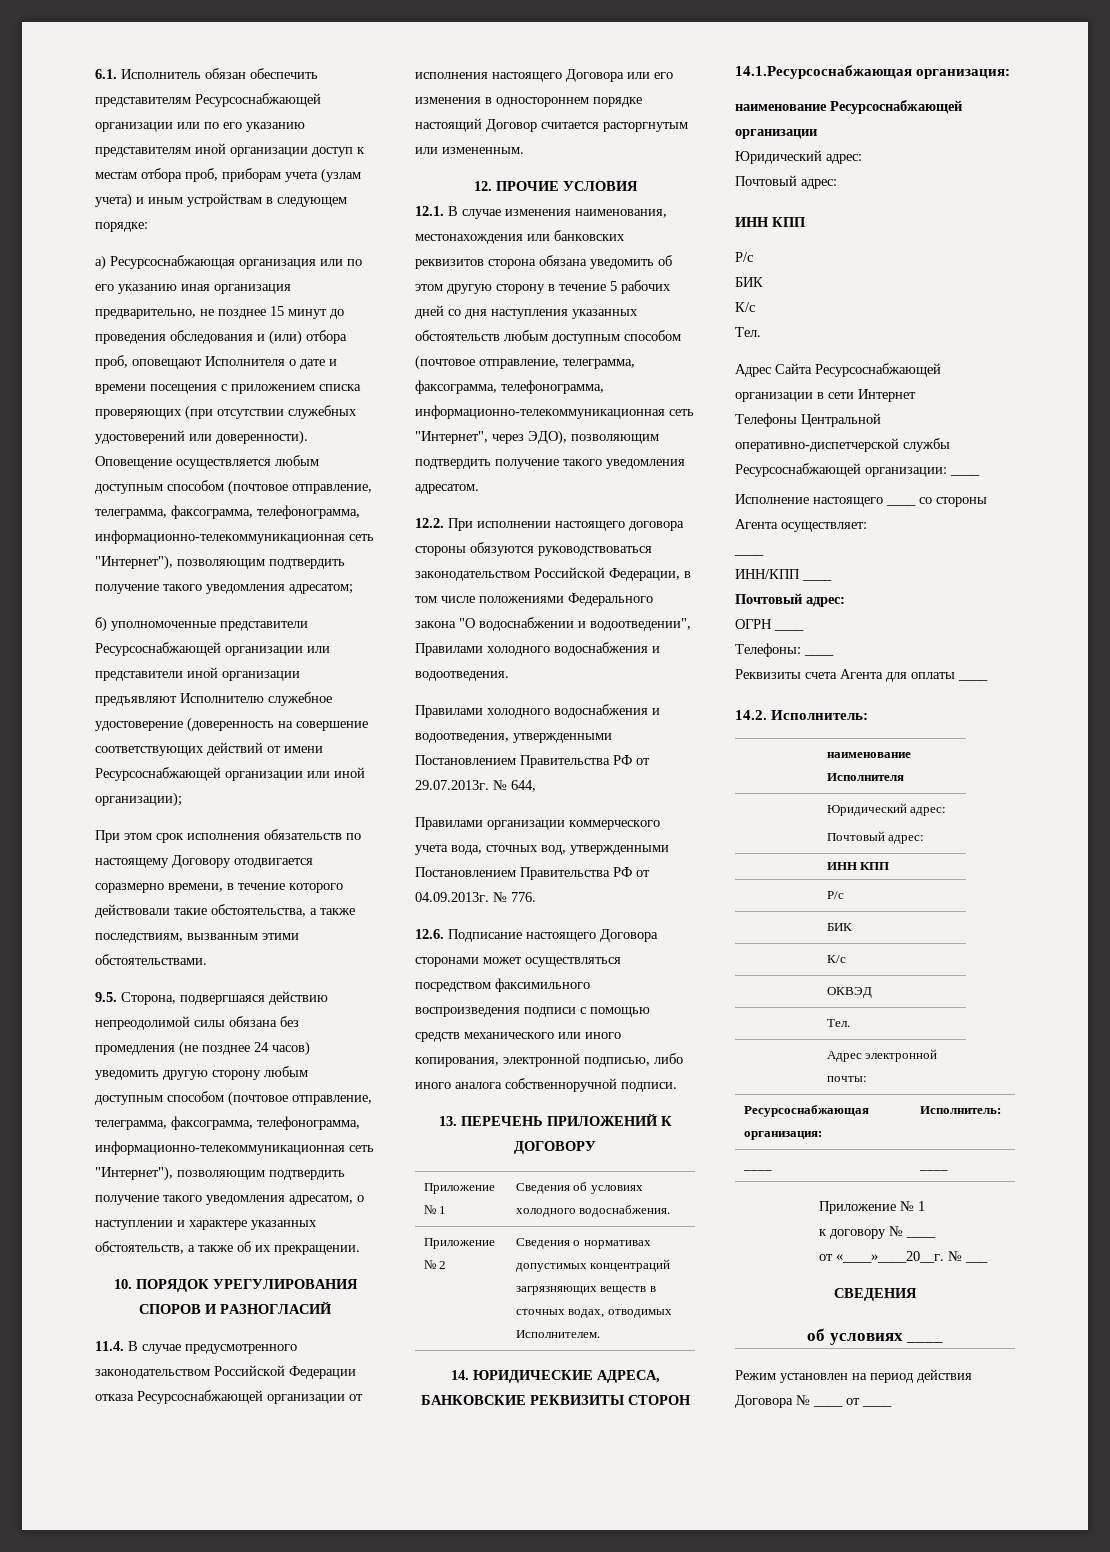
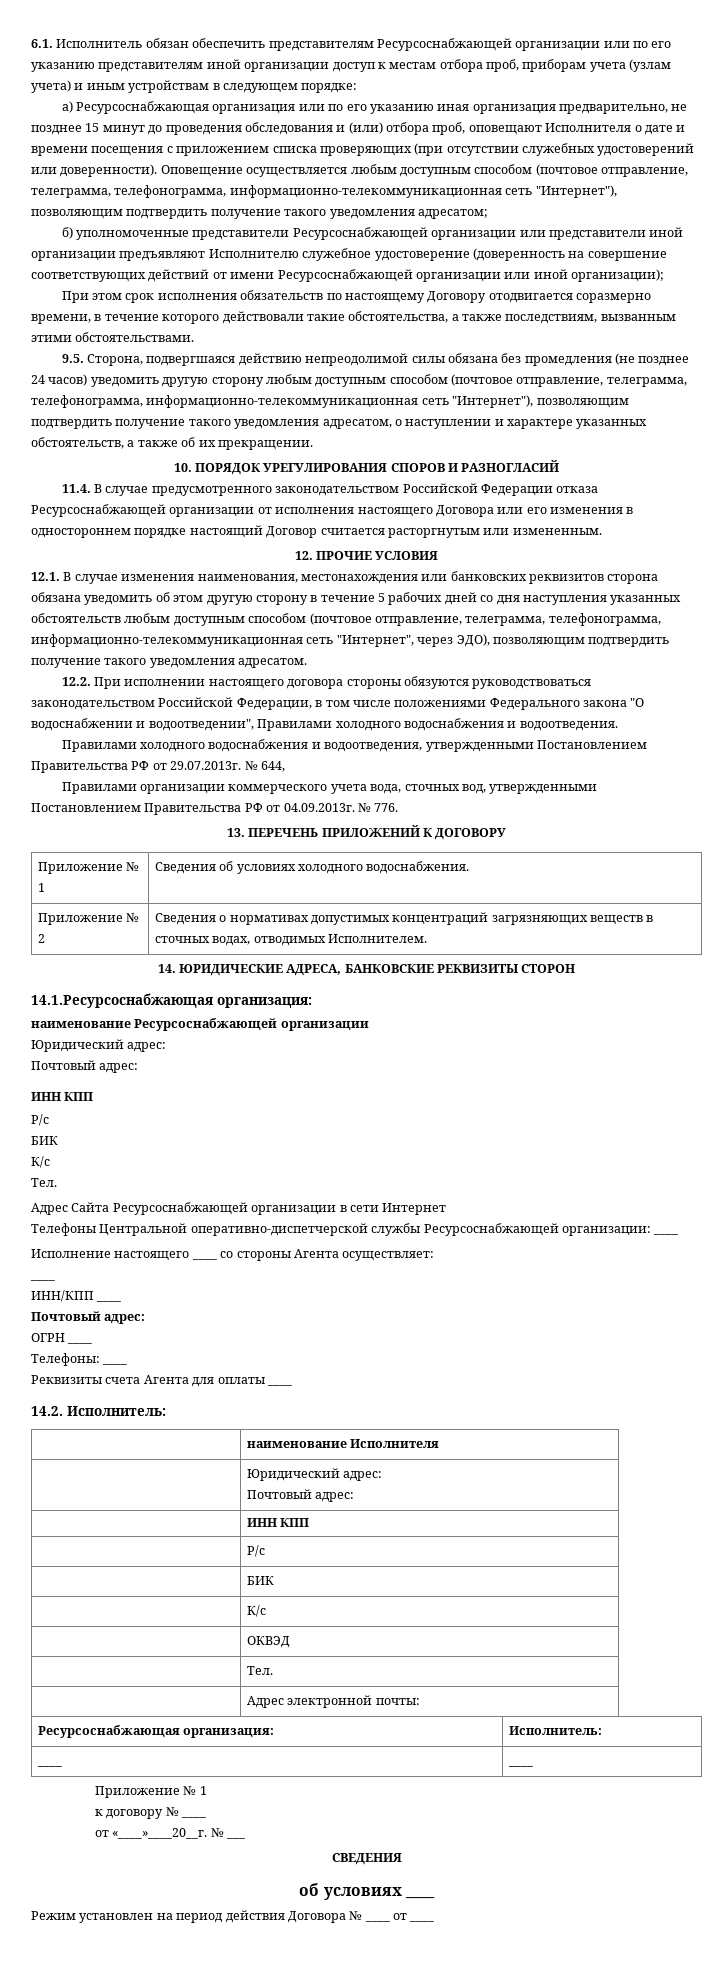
[171,505,253,519] факсограмма, -> (111, 193) none
[171,1116,253,1130] факсограмма, -> (687, 382) none
[415,380,497,394] факсограмма, -> (546, 621) none
[415,929,658,942] [415,957,621,967] [415,978,590,992] [415,1007,650,1017] [415,1032,621,1042] [415,1053,683,1067] [415,1078,677,1092] // 12.6. Подписание настоящего Договора сторонами может осуществляться посредством факсимильного воспроизведения подписи с помощью средств механического или иного копирования, электронной подписью, либо иного аналога собственноручной подписи. -> (399, 807) none

